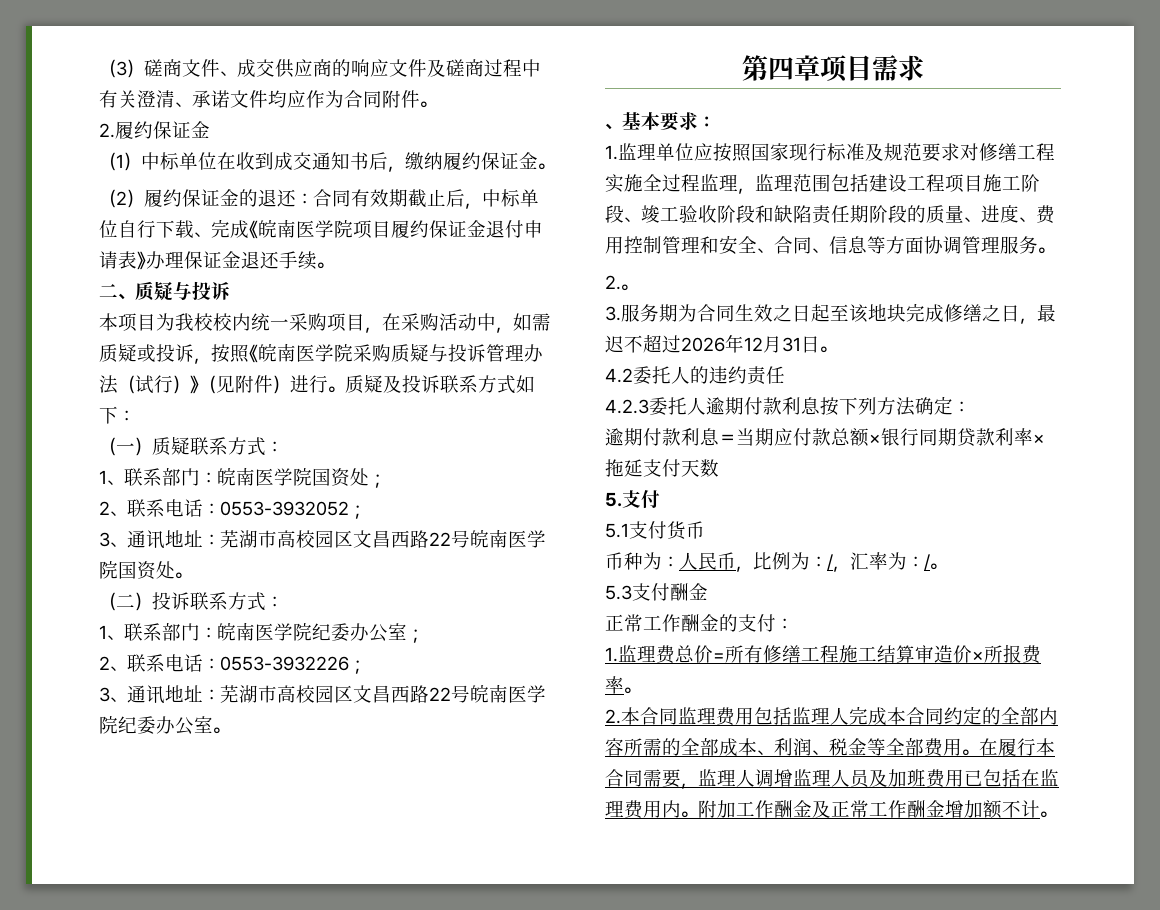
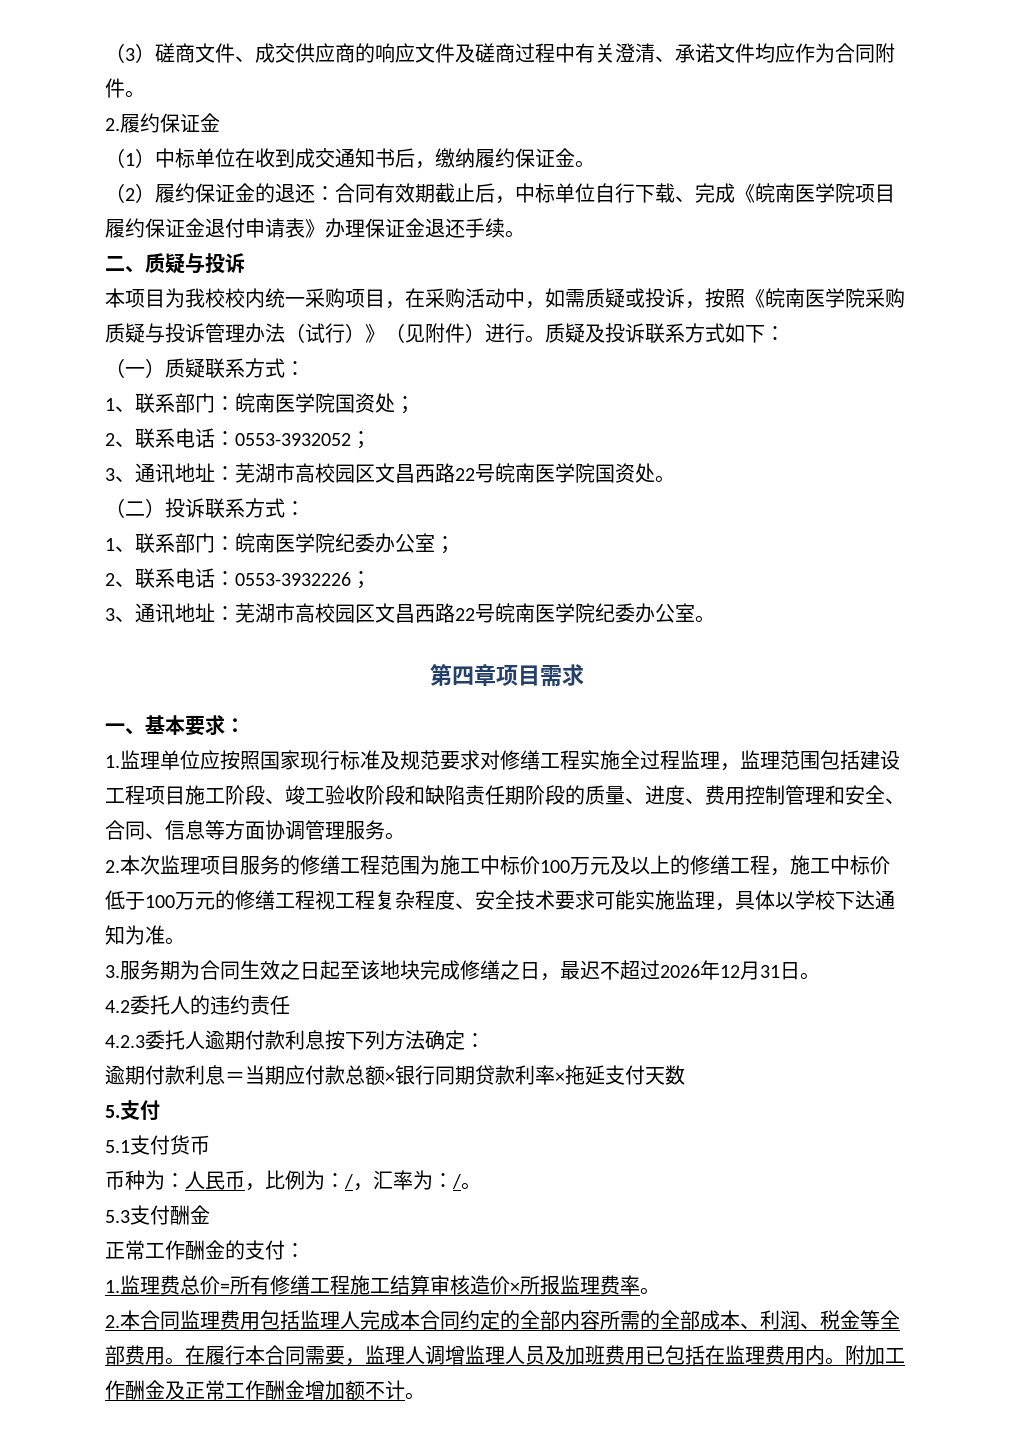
(924, 68) none -> [105,723,125,733] 一
(621, 282) none -> [120,855,890,876] [105,890,895,911] [105,925,165,945] 本次监理项目服务的修缮工程范围为施工中标价100万元及以上的修缮工程，施工中标价低于100万元的修缮工程视工程复杂程度、安全技术要求可能实施监理，具体以学校下达通知为准
(934, 654) none -> [450,1275,470,1295] 核
(1022, 653) none -> [560,1275,600,1294] 监理

